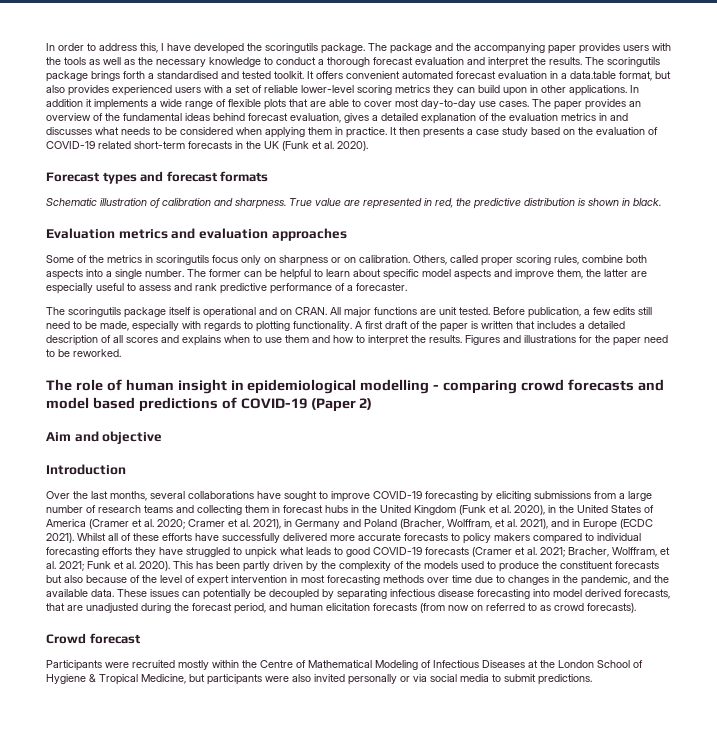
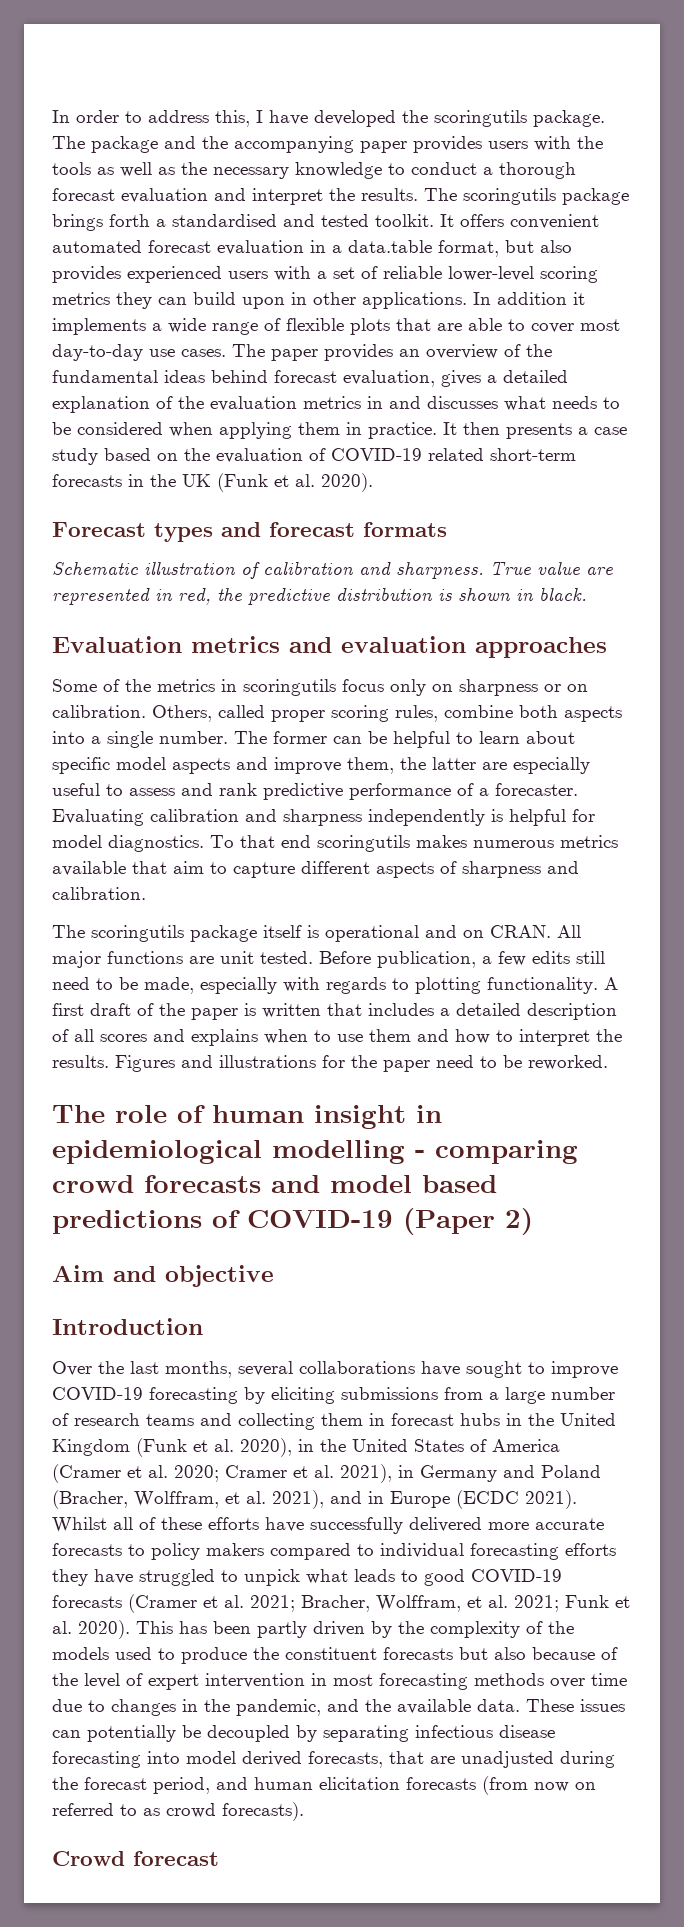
(407, 287) none -> [52,809,595,826] [52,835,618,852] [52,861,579,878] [52,887,146,900] Evaluating calibration and sharpness independently is helpful for model diagnostics. To that end scoringutils makes numerous metrics available that aim to capture different aspects of sharpness and calibration.
[46,660,643,671] [46,674,592,685] // Participants were recruited mostly within the Centre of Mathematical Modeling of Infectious Diseases at the London School of Hygiene & Tropical Medicine, but participants were also invited personally or via social media to submit predictions. -> (219, 1858) none

